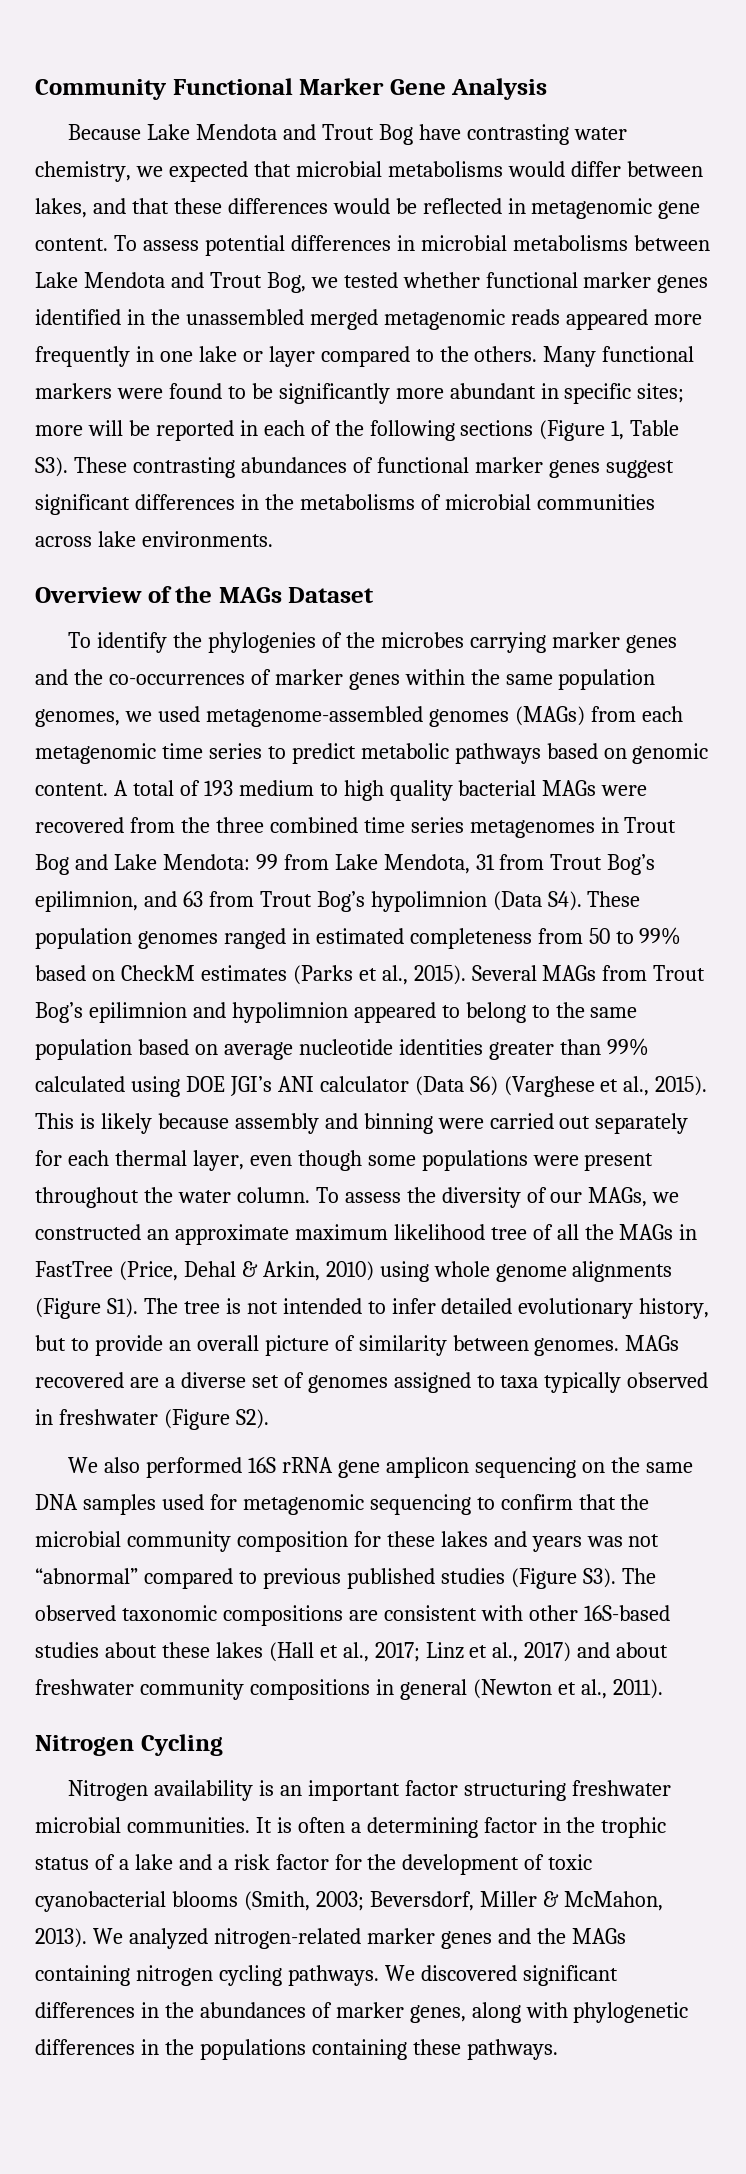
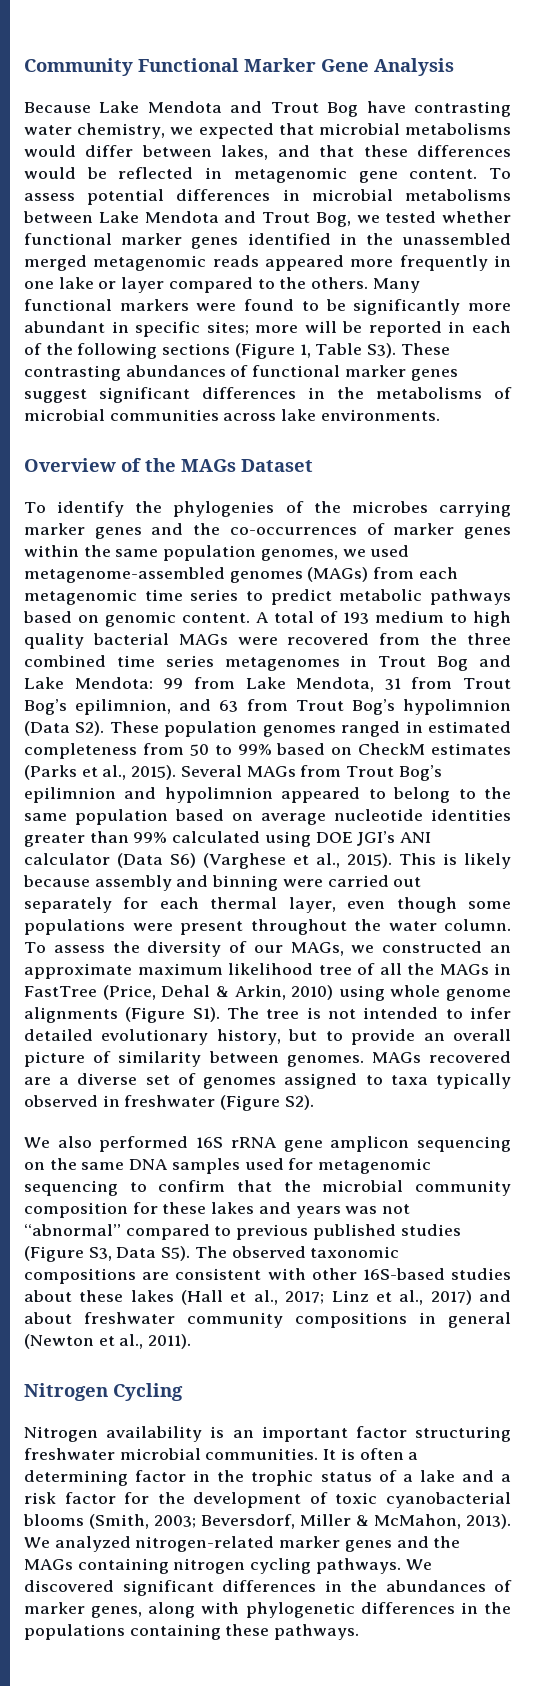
[547,891,582,911] S4). -> [75,721,105,736] S2).
[582,1568,616,1588] S3). -> [88,1246,191,1261] S3, Data S5).

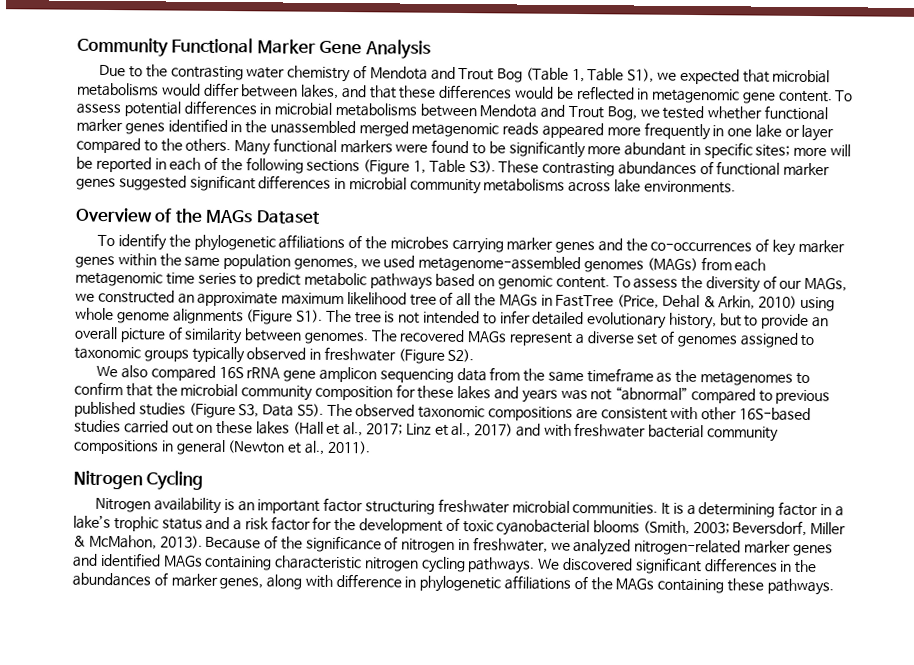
[24,101,511,117] [24,123,166,139] Because Lake Mendota and Trout Bog have contrasting water chemistry, -> [99,64,655,83] Due to the contrasting water chemistry of Mendota and Trout Bog (Table 1, Table S1),
[98,211,139,223] Lake -> (477, 110) none
[24,387,512,403] [24,409,219,421] suggest significant differences in the metabolisms of microbial communities -> [118,174,566,195] suggested significant differences in microbial community metabolisms
[173,501,275,517] phylogenies -> [193,234,346,252] phylogenetic affiliations
(385, 529) none -> [771,239,796,256] key
[256,611,511,627] [24,633,511,649] [24,655,511,671] [24,677,512,692] [24,699,511,715] [24,721,512,737] [24,743,511,759] [24,765,442,781] [24,787,512,803] [24,809,511,825] [24,831,432,847] [24,853,511,869] [23,875,422,891] [24,897,512,913] [24,919,511,935] A total of 193 medium to high quality bacterial MAGs were recovered from the three combined time series metagenomes in Trout Bog and Lake Mendota: 99 from Lake Mendota, 31 from Trout Bog’s epilimnion, and 63 from Trout Bog’s hypolimnion (Data S2). These population genomes ranged in estimated completeness from 50 to 99% based on CheckM estimates (Parks et al., 2015). Several MAGs from Trout Bog’s epilimnion and hypolimnion appeared to belong to the same population based on average nucleotide identities greater than 99% calculated using DOE JGI’s ANI calculator (Data S6) (Varghese et al., 2015). This is likely because assembly and binning were carried out separately for each thermal layer, even though some populations were present throughout the water column. -> (610, 282) none
[371,1051,512,1063] [24,1077,51,1085] MAGs recovered are -> [370,329,574,346] The recovered MAGs represent
[390,1075,428,1085] taxa -> [74,346,189,362] taxonomic groups
[99,1136,189,1152] performed -> [150,365,216,381] compared
[24,1158,432,1174] [24,1180,118,1196] on the same DNA samples used for metagenomic sequencing -> [456,367,794,386] data from the same timeframe as the metagenomes
[24,1290,72,1302] about -> [123,420,214,434] carried out on
[24,1312,175,1324] about freshwater -> [543,423,705,439] with freshwater bacterial
[359,1448,404,1460] often -> (684, 508) none
[217,1470,455,1486] the trophic status of a lake -> [834,506,844,517] [73,514,203,532] a lake’s trophic status
[24,1537,50,1548] We -> [205,535,571,553] Because of the significance of nitrogen in freshwater, we
[433,1536,461,1548] [24,1558,169,1574] the MAGs containing -> [99,552,363,571] identified MAGs containing characteristic
[245,1602,512,1618] [24,1624,125,1640] phylogenetic differences in the populations -> [335,573,655,593] difference in phylogenetic affiliations of the MAGs

